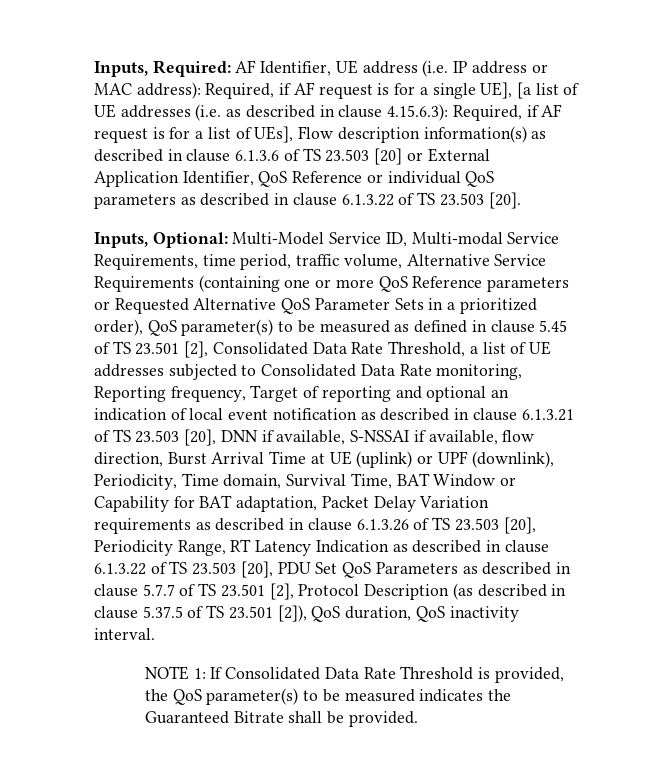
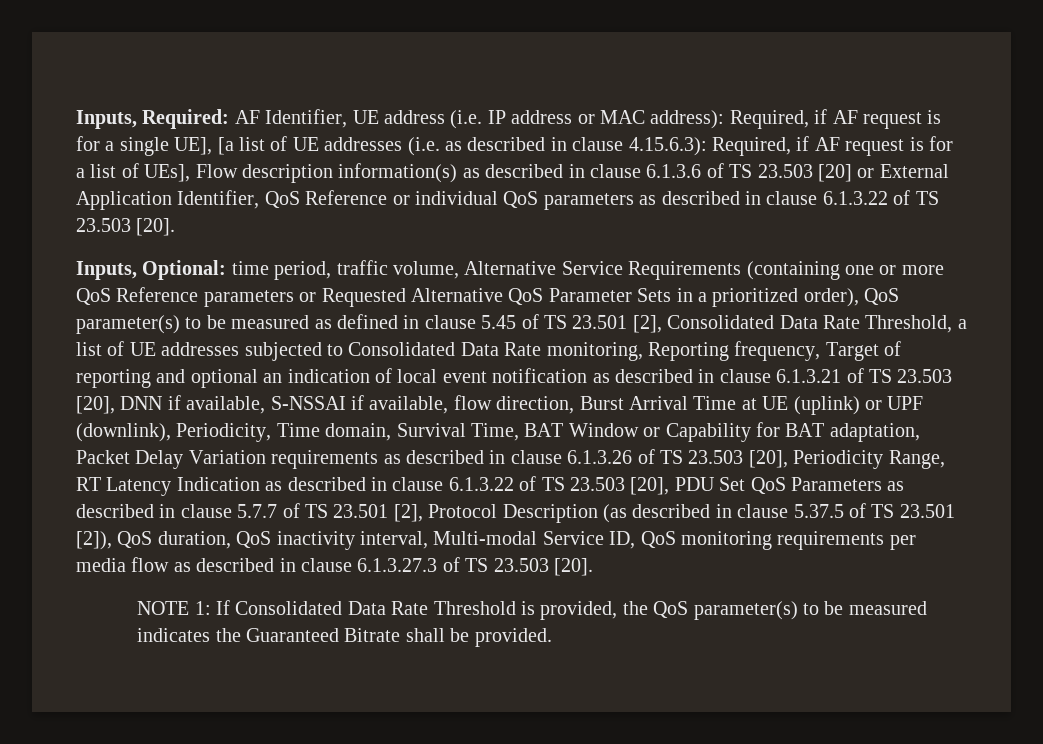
[232,232,560,247] [94,254,198,270] Multi-Model Service ID, Multi-modal Service Requirements, -> (227, 270) none
[94,628,155,640] interval. -> [360,531,916,550] [76,557,593,576] interval, Multi-modal Service ID, QoS monitoring requirements per media flow as described in clause 6.1.3.27.3 of TS 23.503 [20].

